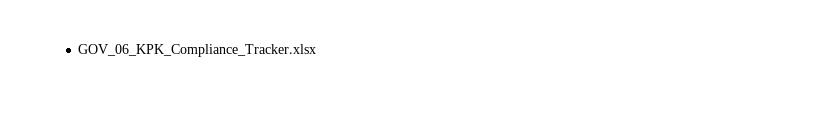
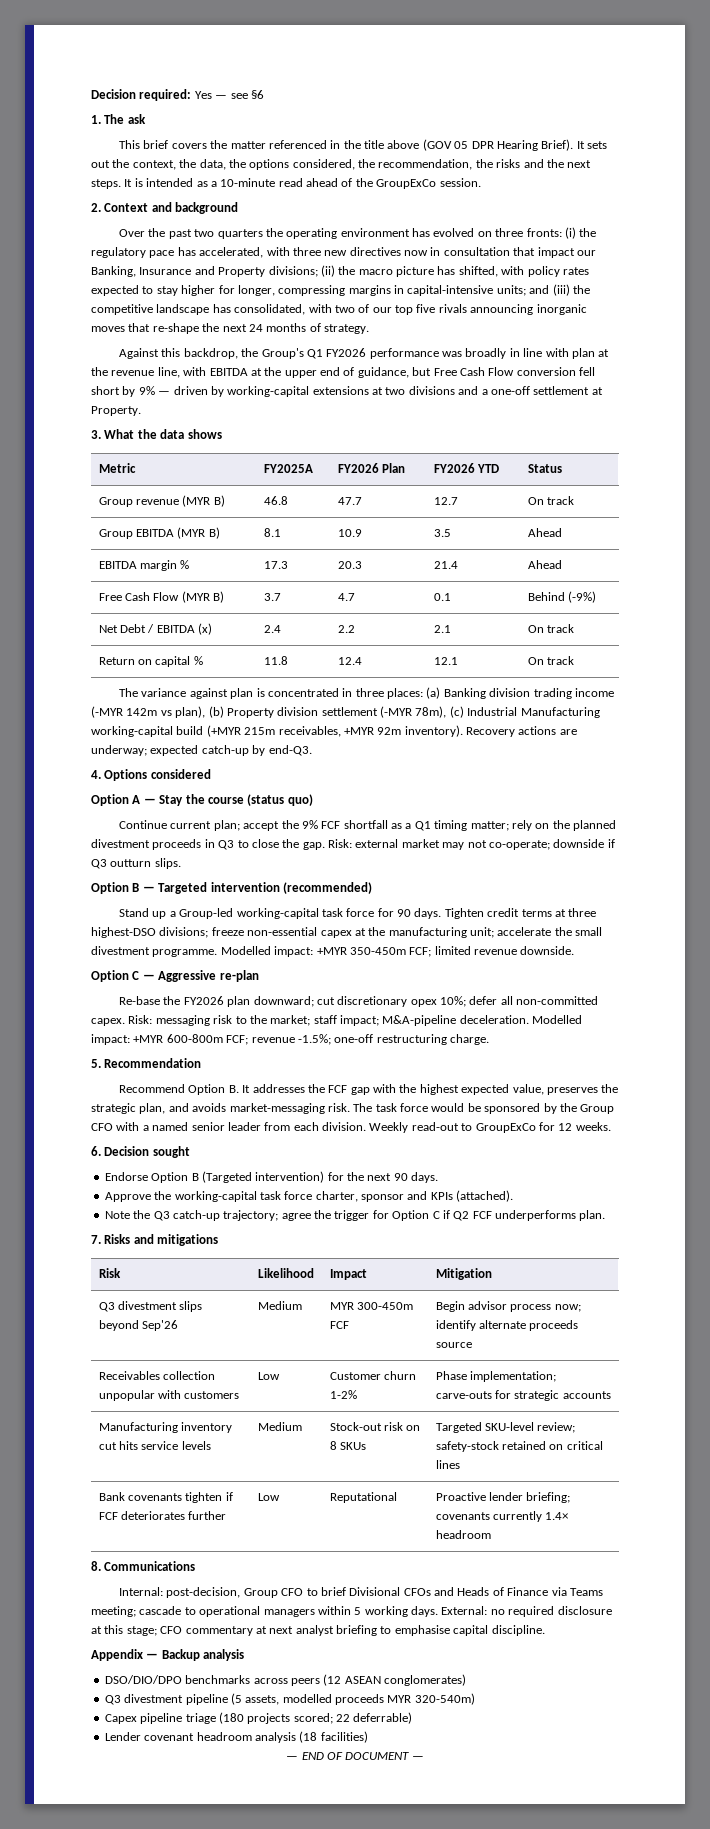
[78,44,317,57] GOV_06_KPK_Compliance_Tracker.xlsx -> [91,89,264,101] [91,114,146,124] [119,139,608,151] [91,159,592,170] [91,178,481,189] [91,202,239,214] [119,227,597,239] [91,247,596,258] [91,265,589,277] [91,284,590,296] [91,304,587,315] [91,323,369,334] [119,348,610,359] [91,367,595,378] [91,386,603,397] [91,406,141,416] [91,429,222,439] [98,463,136,473] [263,464,313,473] [337,463,405,473] [433,463,499,473] [527,464,562,473] [98,495,225,507] [263,496,288,505] [337,497,362,505] [433,497,458,505] [527,496,574,505] [98,527,220,539] [263,528,281,537] [337,529,362,537] [433,529,451,537] [527,528,562,537] [98,560,190,571] [263,561,288,569] [337,561,362,569] [433,561,458,569] [527,560,562,569] [98,591,225,603] [263,593,281,601] [337,593,355,601] [433,593,451,601] [527,591,596,603] [98,623,213,635] [263,625,281,633] [337,625,355,633] [433,625,451,633] [527,624,574,633] [98,656,203,667] [263,656,288,665] [337,657,362,665] [433,657,458,665] [527,656,574,665] [119,687,614,699] [91,706,600,718] [91,725,577,737] [91,745,312,756] [91,769,211,781] [91,794,313,806] [119,820,617,831] [91,839,615,850] [91,858,181,869] [91,882,372,894] [119,908,597,919] [91,927,603,938] [91,946,575,957] [91,970,259,982] [119,996,599,1007] [91,1015,583,1026] [91,1034,489,1045] [91,1058,202,1068] [119,1084,619,1095] [91,1103,615,1114] [91,1122,611,1133] [91,1146,190,1158] [104,1171,439,1183] [104,1190,514,1202] [104,1210,606,1221] [91,1234,219,1246] [98,1268,121,1278] [257,1268,314,1278] [329,1269,367,1280] [435,1268,492,1280] [98,1301,203,1312] [98,1320,178,1331] [257,1301,302,1310] [329,1302,413,1310] [329,1321,349,1329] [435,1301,581,1312] [435,1320,579,1331] [435,1342,472,1348] [98,1371,215,1380] [98,1390,240,1401] [257,1372,280,1380] [329,1371,416,1380] [329,1390,357,1399] [435,1371,556,1382] [435,1390,611,1401] [98,1422,232,1433] [98,1441,211,1450] [257,1422,302,1431] [329,1422,421,1431] [329,1441,366,1450] [435,1422,576,1433] [435,1441,603,1452] [435,1460,460,1469] [98,1492,233,1503] [98,1511,227,1520] [257,1493,280,1501] [329,1492,397,1503] [435,1492,571,1503] [435,1511,569,1522] [435,1530,491,1539] [91,1561,196,1571] [119,1587,603,1598] [91,1606,612,1617] [91,1625,545,1636] [91,1649,245,1661] [104,1674,466,1686] [104,1693,475,1705] [104,1712,413,1724] [104,1731,368,1743] [286,1752,424,1760] Decision required: Yes — see §6 // 1. The ask // This brief covers the matter referenced in the title above (GOV 05 DPR Hearing Brief). It sets out the context, the data, the options considered, the recommendation, the risks and the next steps. It is intended as a 10-minute read ahead of the GroupExCo session. // 2. Context and background // Over the past two quarters the operating environment has evolved on three fronts: (i) the regulatory pace has accelerated, with three new directives now in consultation that impact our Banking, Insurance and Property divisions; (ii) the macro picture has shifted, with policy rates expected to stay higher for longer, compressing margins in capital-intensive units; and (iii) the competitive landscape has consolidated, with two of our top five rivals announcing inorganic moves that re-shape the next 24 months of strategy. // Against this backdrop, the Group's Q1 FY2026 performance was broadly in line with plan at the revenue line, with EBITDA at the upper end of guidance, but Free Cash Flow conversion fell short by 9% — driven by working-capital extensions at two divisions and a one-off settlement at Property. // 3. What the data shows // Metric | FY2025A | FY2026 Plan | FY2026 YTD | Status // Group revenue (MYR B) | 46.8 | 47.7 | 12.7 | On track // Group EBITDA (MYR B) | 8.1 | 10.9 | 3.5 | Ahead // EBITDA margin % | 17.3 | 20.3 | 21.4 | Ahead // Free Cash Flow (MYR B) | 3.7 | 4.7 | 0.1 | Behind (-9%) // Net Debt / EBITDA (x) | 2.4 | 2.2 | 2.1 | On track // Return on capital % | 11.8 | 12.4 | 12.1 | On track // The variance against plan is concentrated in three places: (a) Banking division trading income (-MYR 142m vs plan), (b) Property division settlement (-MYR 78m), (c) Industrial Manufacturing working-capital build (+MYR 215m receivables, +MYR 92m inventory). Recovery actions are underway; expected catch-up by end-Q3. // 4. Options considered // Option A — Stay the course (status quo) // Continue current plan; accept the 9% FCF shortfall as a Q1 timing matter; rely on the planned divestment proceeds in Q3 to close the gap. Risk: external market may not co-operate; downside if Q3 outturn slips. // Option B — Targeted intervention (recommended) // Stand up a Group-led working-capital task force for 90 days. Tighten credit terms at three highest-DSO divisions; freeze non-essential capex at the manufacturing unit; accelerate the small divestment programme. Modelled impact: +MYR 350-450m FCF; limited revenue downside. // Option C — Aggressive re-plan // Re-base the FY2026 plan downward; cut discretionary opex 10%; defer all non-committed capex. Risk: messaging risk to the market; staff impact; M&A-pipeline deceleration. Modelled impact: +MYR 600-800m FCF; revenue -1.5%; one-off restructuring charge. // 5. Recommendation // Recommend Option B. It addresses the FCF gap with the highest expected value, preserves the strategic plan, and avoids market-messaging risk. The task force would be sponsored by the Group CFO with a named senior leader from each division. Weekly read-out to GroupExCo for 12 weeks. // 6. Decision sought // Endorse Option B (Targeted intervention) for the next 90 days. // Approve the working-capital task force charter, sponsor and KPIs (attached). // Note the Q3 catch-up trajectory; agree the trigger for Option C if Q2 FCF underperforms plan. // 7. Risks and mitigations // Risk | Likelihood | Impact | Mitigation // Q3 divestment slips beyond Sep'26 | Medium | MYR 300-450m FCF | Begin advisor process now; identify alternate proceeds source // Receivables collection unpopular with customers | Low | Customer churn 1-2% | Phase implementation; carve-outs for strategic accounts // Manufacturing inventory cut hits service levels | Medium | Stock-out risk on 8 SKUs | Targeted SKU-level review; safety-stock retained on critical lines // Bank covenants tighten if FCF deteriorates further | Low | Reputational | Proactive lender briefing; covenants currently 1.4× headroom // 8. Communications // Internal: post-decision, Group CFO to brief Divisional CFOs and Heads of Finance via Teams meeting; cascade to operational managers within 5 working days. External: no required disclosure at this stage; CFO commentary at next analyst briefing to emphasise capital discipline. // Appendix — Backup analysis // DSO/DIO/DPO benchmarks across peers (12 ASEAN conglomerates) // Q3 divestment pipeline (5 assets, modelled proceeds MYR 320-540m) // Capex pipeline triage (180 projects scored; 22 deferrable) // Lender covenant headroom analysis (18 facilities) // — END OF DOCUMENT —

